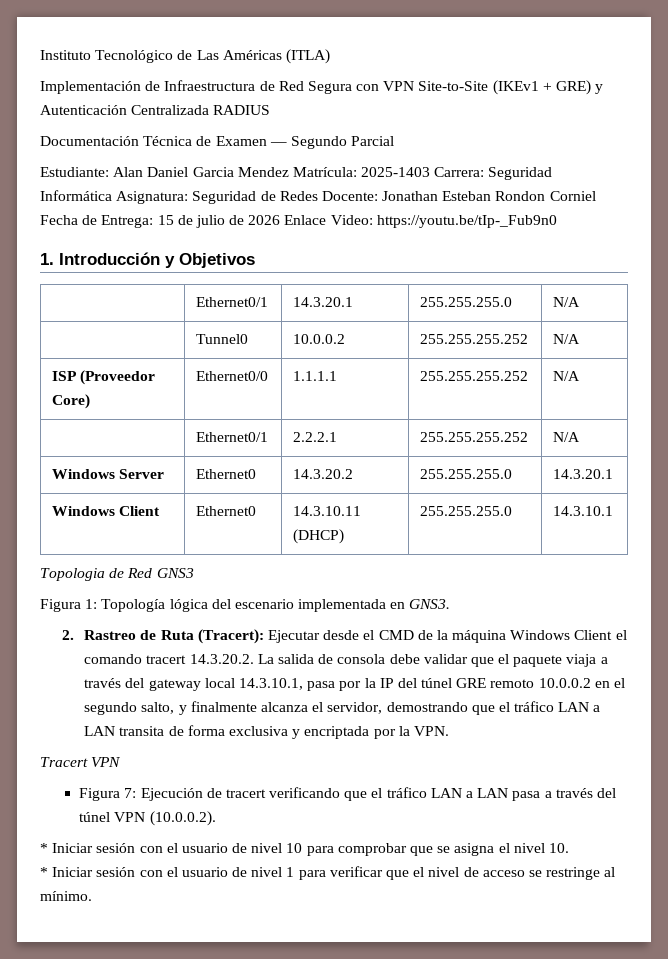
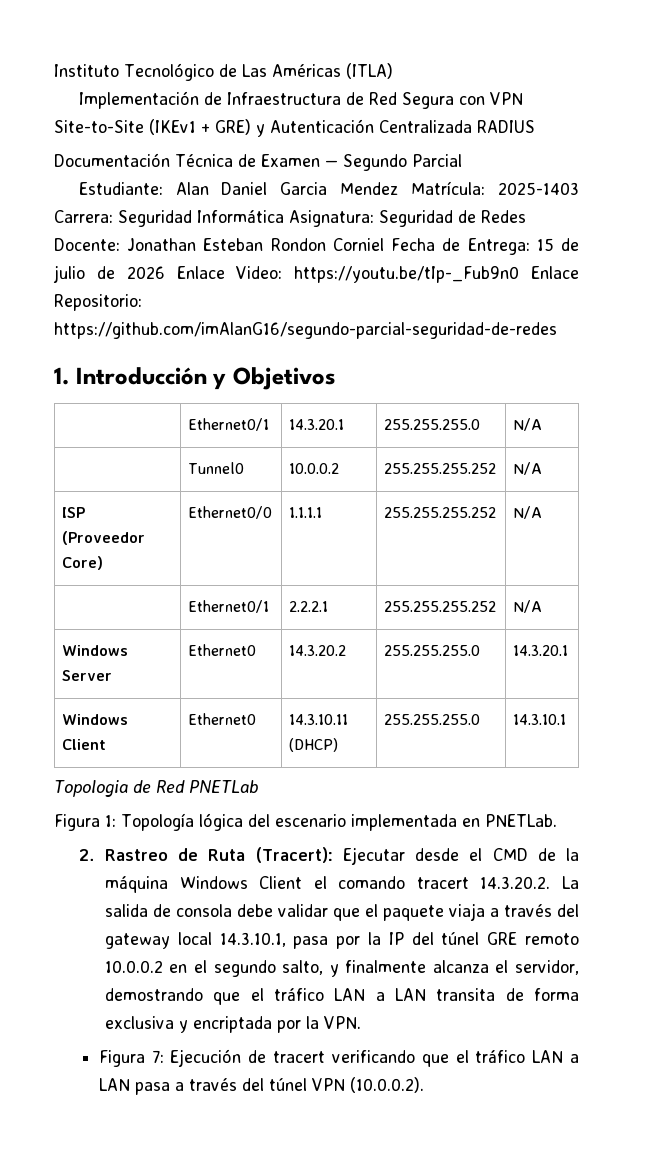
(557, 221) none -> [531,266,579,279] [54,294,142,311] [54,322,557,339] Enlace Repositorio: https://github.com/imAlanG16/segundo-parcial-seguridad-de-redes
[156,568,194,578] GNS3 -> [188,780,258,793] PNETLab
[409,599,451,609] GNS3. -> [484,814,557,827] PNETLab.
[40,757,122,767] // Tracert VPN -> (361, 1022) none
[40,843,569,856] [40,866,616,880] [40,891,92,901] // * Iniciar sesión con el usuario de nivel 10 para comprobar que se asigna el nivel 10. // * Iniciar sesión con el usuario de nivel 1 para verificar que el nivel de acceso se restringe al mínimo. -> (424, 1085) none

